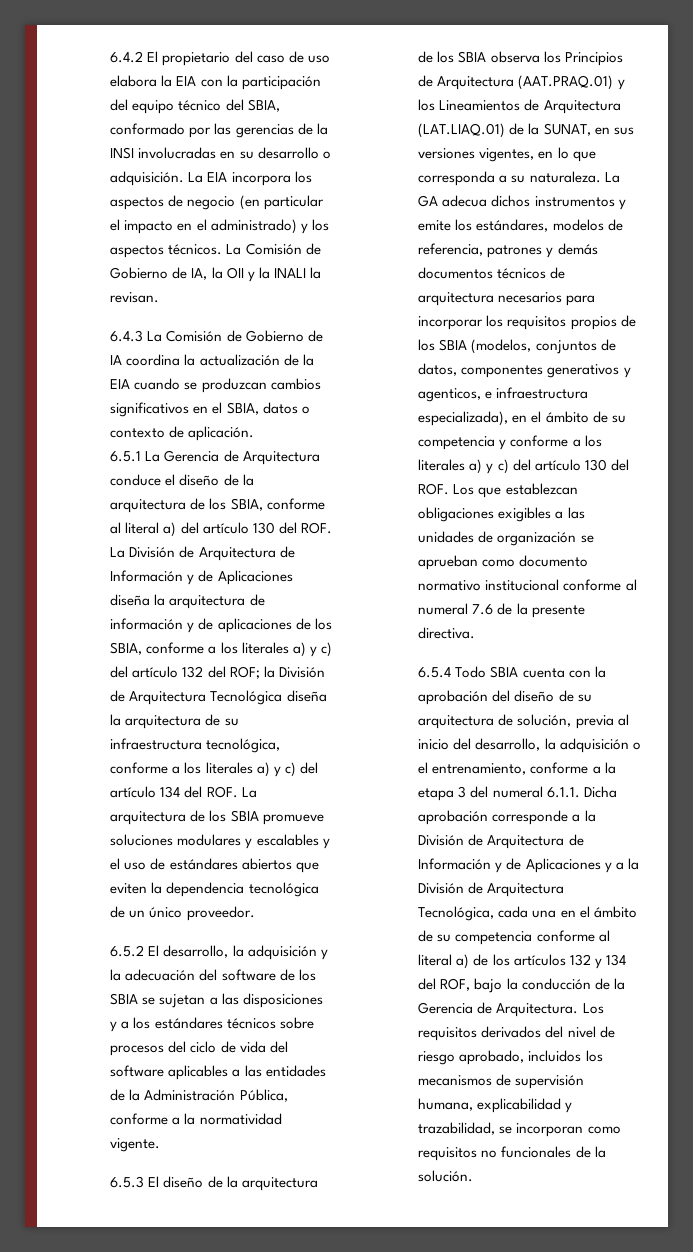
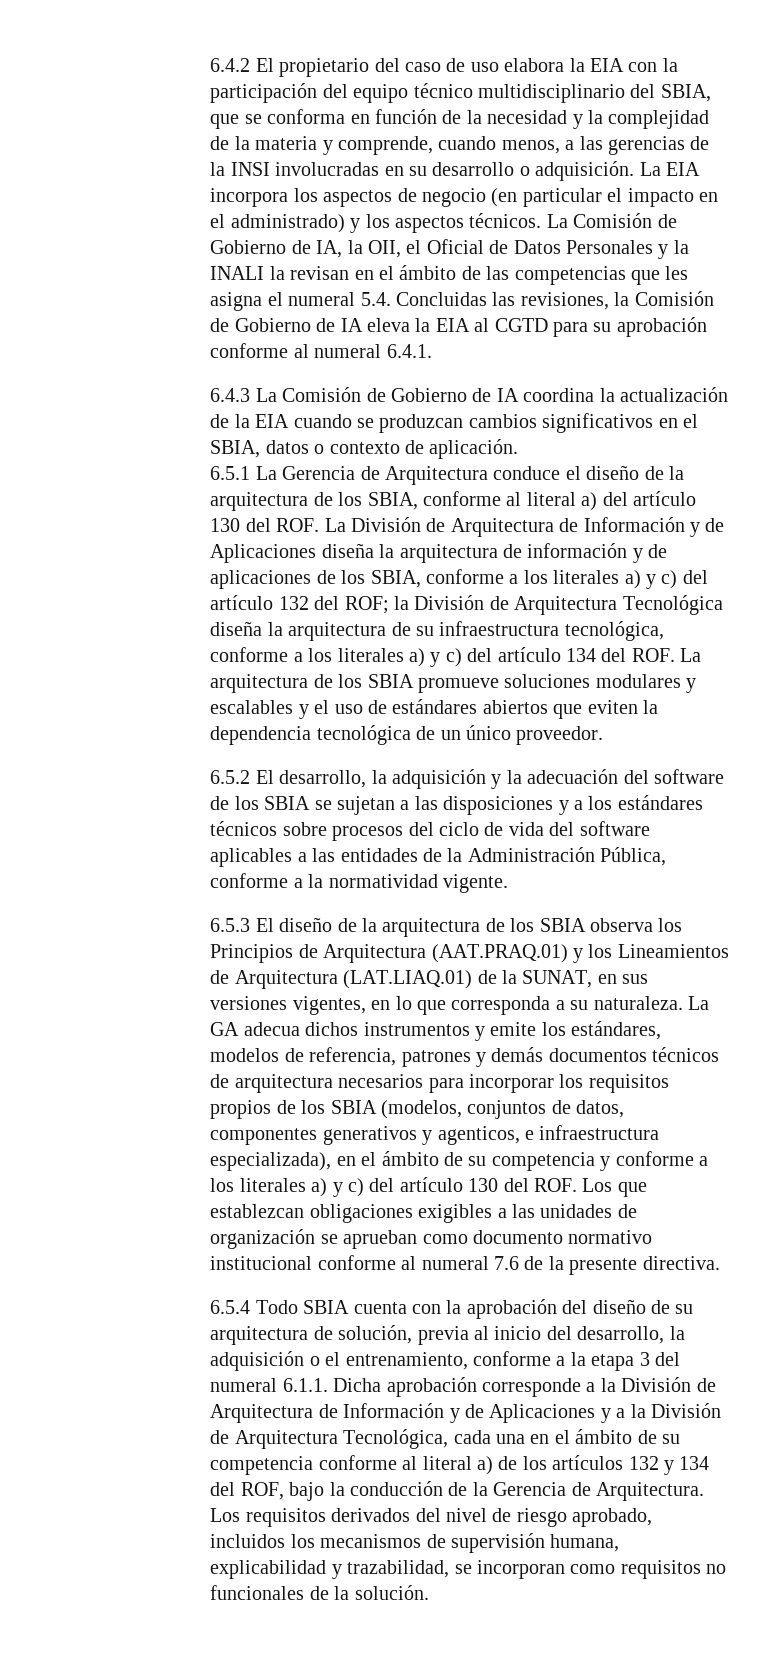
(222, 105) none -> [478,84,626,103] multidisciplinario
[110,123,212,138] conformado por -> [210,109,710,129] [210,136,575,155] que se conforma en función de la necesidad y la complejidad de la materia y comprende, cuando menos, a
[226,267,321,282] [110,292,160,303] OII y la INALI la revisan. -> [368,239,689,259] [210,265,689,285] [210,291,714,311] [210,317,707,337] [210,343,432,358] OII, el Oficial de Datos Personales y la INALI la revisan en el ámbito de las competencias que les asigna el numeral 5.4. Concluidas las revisiones, la Comisión de Gobierno de IA eleva la EIA al CGTD para su aprobación conforme al numeral 6.4.1.

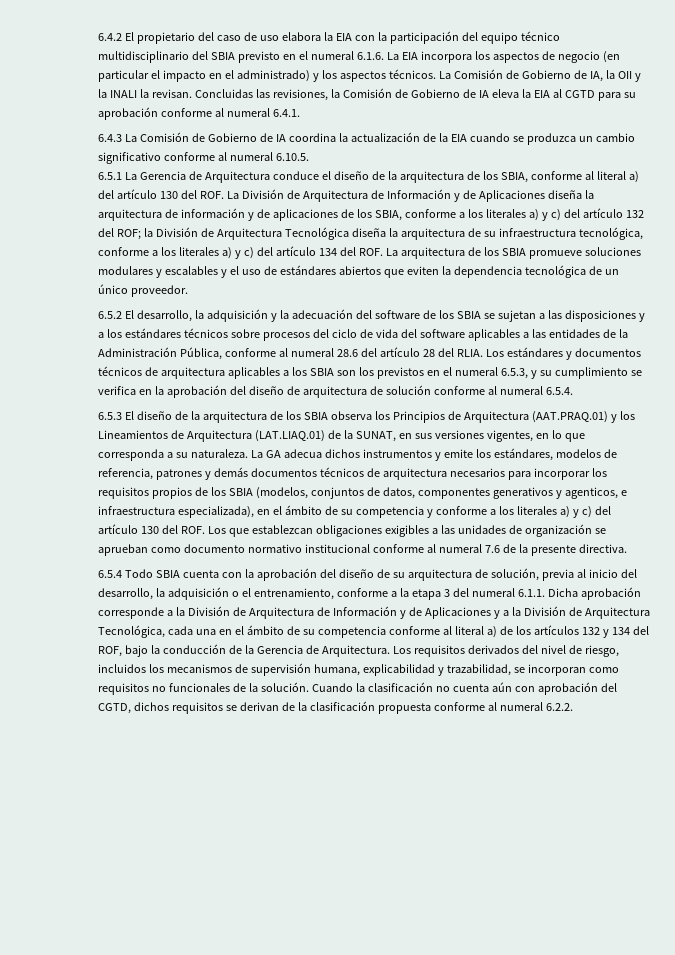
[660,84,711,102] [210,109,710,129] [210,136,710,155] [210,161,635,181] SBIA, que se conforma en función de la necesidad y la complejidad de la materia y comprende, cuando menos, a las gerencias de la INSI involucradas en su desarrollo o adquisición. -> [211,51,385,63] SBIA previsto en el numeral 6.1.6.
[368,239,689,259] [210,265,689,285] [210,292,391,311] OII, el Oficial de Datos Personales y la INALI la revisan en el ámbito de las competencias que les asigna el numeral 5.4. -> [617,71,641,82] [98,89,193,98] OII y la INALI la revisan.
[379,413,699,433] [210,439,519,459] produzcan cambios significativos en el SBIA, datos o contexto de aplicación. -> [526,133,635,145] [98,152,310,164] produzca un cambio significativo conforme al numeral 6.10.5.
[293,874,509,893] a la normatividad vigente. -> [279,347,641,360] [98,366,642,379] [98,385,573,398] al numeral 28.6 del artículo 28 del RLIA. Los estándares y documentos técnicos de arquitectura aplicables a los SBIA son los previstos en el numeral 6.5.3, y su cumplimiento se verifica en la aprobación del diseño de arquitectura de solución conforme al numeral 6.5.4.
[516,1508,653,1527] riesgo aprobado, -> [584,645,619,657] riesgo,
(429, 1592) none -> [312,682,617,695] [98,701,573,714] Cuando la clasificación no cuenta aún con aprobación del CGTD, dichos requisitos se derivan de la clasificación propuesta conforme al numeral 6.2.2.

